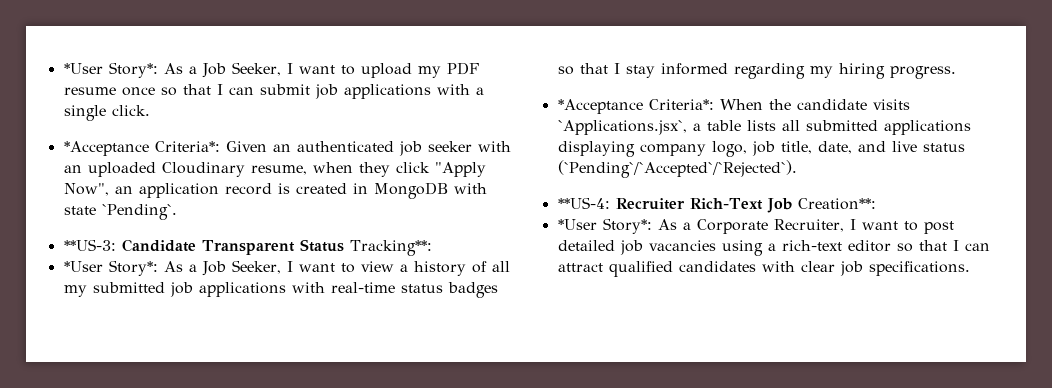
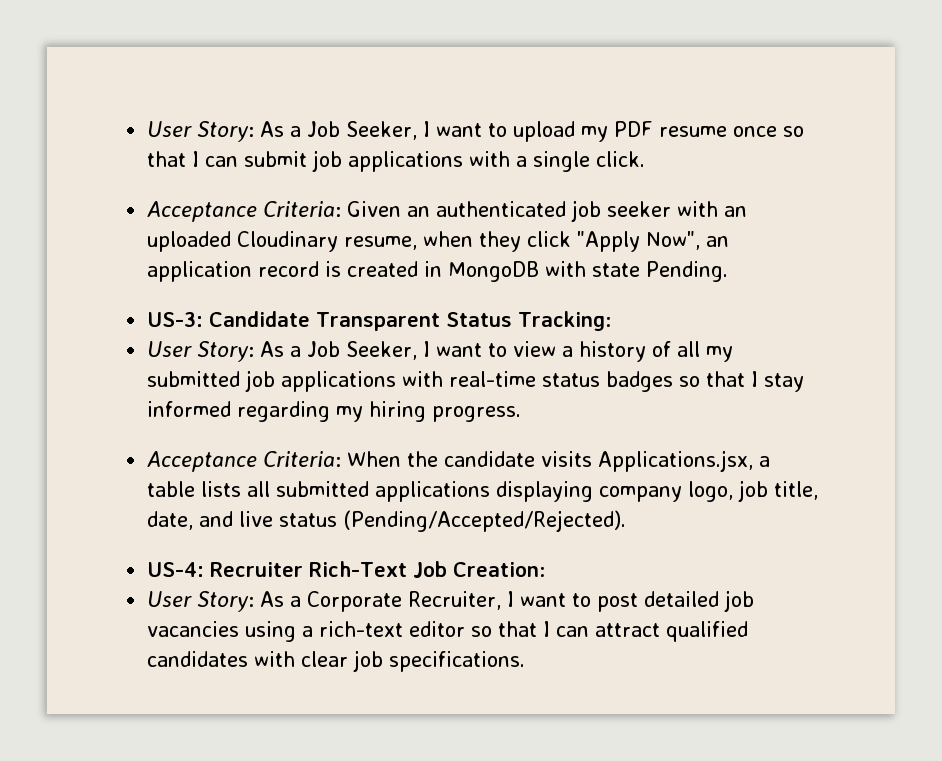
[63,62,158,78] *User Story*: -> [147,121,255,142] User Story:
[63,141,220,156] *Acceptance Criteria*: -> [147,201,342,222] Acceptance Criteria:
[101,204,177,220] [63,239,116,251] `Pending`. // **US-3: -> [646,261,729,282] [147,312,204,327] Pending. // US-3:
[349,240,432,256] [63,260,158,276] Tracking**: // *User Story*: -> [518,311,612,331] [147,341,255,362] Tracking: // User Story:
[557,99,714,114] *Acceptance Criteria*: -> [147,451,342,472] Acceptance Criteria:
[557,120,687,135] `Applications.jsx`, -> [598,450,754,472] Applications.jsx,
[557,160,797,178] [557,197,610,209] (`Pending`/`Accepted`/`Rejected`). // **US-4: -> [343,510,627,532] [147,562,205,577] (Pending/Accepted/Rejected). // US-4:
[797,198,876,210] [557,218,652,234] Creation**: // *User Story*: -> [453,562,546,577] [147,591,255,612] Creation: // User Story:

